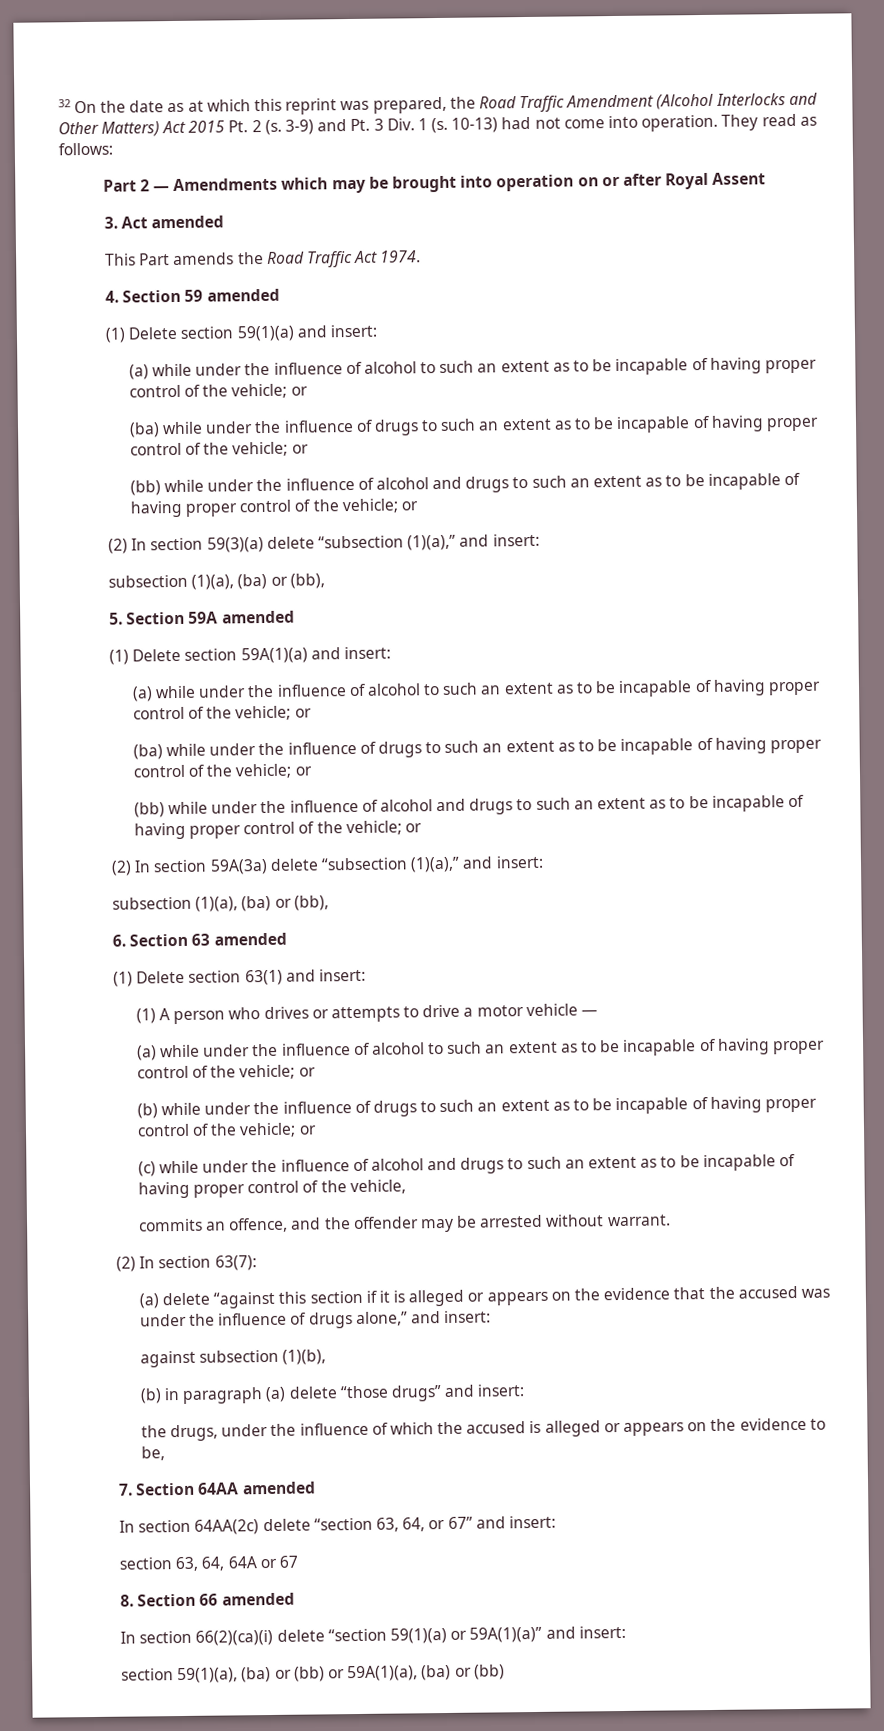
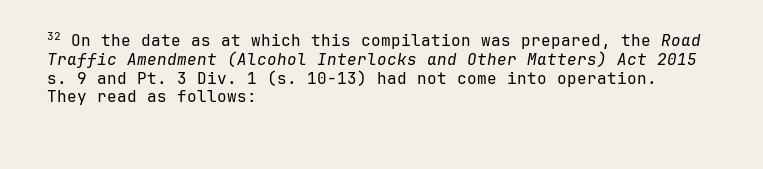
[285,98,338,115] reprint -> [360,33,471,49] compilation
[228,119,314,135] Pt. 2 (s. 3-9) -> [46,72,87,84] s. 9
[102,172,767,194] [104,215,225,229] [105,250,422,268] [105,288,280,303] [105,324,378,343] [128,357,817,380] [128,383,308,399] [128,415,819,438] [129,441,309,457] [129,472,800,496] [129,498,418,518] [108,533,540,554] [108,573,325,590] [109,610,295,625] [109,646,392,665] [131,679,821,702] [132,705,312,721] [132,737,822,760] [132,763,312,779] [133,794,804,818] [133,820,422,840] [111,855,544,876] [112,895,329,912] [112,932,287,947] [113,968,367,987] [135,1003,598,1025] [136,1038,825,1061] [136,1064,316,1080] [136,1096,817,1119] [136,1122,317,1138] [137,1154,795,1177] [137,1179,406,1199] [137,1214,671,1233] [116,1255,257,1272] [138,1285,830,1309] [139,1310,492,1329] [139,1349,327,1368] [139,1384,526,1404] [140,1417,826,1442] [140,1446,165,1461] [118,1481,316,1496] [119,1515,556,1535] [119,1555,299,1572] [120,1592,295,1607] [120,1625,626,1646] [121,1664,505,1684] // Part 2 — Amendments which may be brought into operation on or after Royal Assent // 3. Act amended // This Part amends the Road Traffic Act 1974. // 4. Section 59 amended // (1) Delete section 59(1)(a) and insert: // (a) while under the influence of alcohol to such an extent as to be incapable of having proper control of the vehicle; or // (ba) while under the influence of drugs to such an extent as to be incapable of having proper control of the vehicle; or // (bb) while under the influence of alcohol and drugs to such an extent as to be incapable of having proper control of the vehicle; or // (2) In section 59(3)(a) delete “subsection (1)(a),” and insert: // subsection (1)(a), (ba) or (bb), // 5. Section 59A amended // (1) Delete section 59A(1)(a) and insert: // (a) while under the influence of alcohol to such an extent as to be incapable of having proper control of the vehicle; or // (ba) while under the influence of drugs to such an extent as to be incapable of having proper control of the vehicle; or // (bb) while under the influence of alcohol and drugs to such an extent as to be incapable of having proper control of the vehicle; or // (2) In section 59A(3a) delete “subsection (1)(a),” and insert: // subsection (1)(a), (ba) or (bb), // 6. Section 63 amended // (1) Delete section 63(1) and insert: // (1) A person who drives or attempts to drive a motor vehicle — // (a) while under the influence of alcohol to such an extent as to be incapable of having proper control of the vehicle; or // (b) while under the influence of drugs to such an extent as to be incapable of having proper control of the vehicle; or // (c) while under the influence of alcohol and drugs to such an extent as to be incapable of having proper control of the vehicle, // commits an offence, and the offender may be arrested without warrant. // (2) In section 63(7): // (a) delete “against this section if it is alleged or appears on the evidence that the accused was under the influence of drugs alone,” and insert: // against subsection (1)(b), // (b) in paragraph (a) delete “those drugs” and insert: // the drugs, under the influence of which the accused is alleged or appears on the evidence to be, // 7. Section 64AA amended // In section 64AA(2c) delete “section 63, 64, or 67” and insert: // section 63, 64, 64A or 67 // 8. Section 66 amended // In section 66(2)(ca)(i) delete “section 59(1)(a) or 59A(1)(a)” and insert: // section 59(1)(a), (ba) or (bb) or 59A(1)(a), (ba) or (bb) -> (257, 96) none

